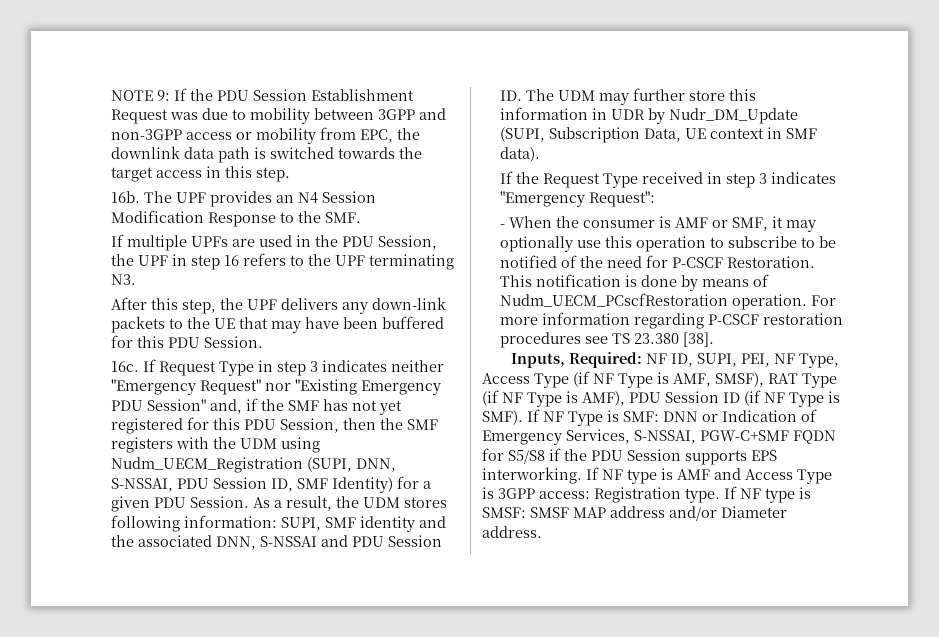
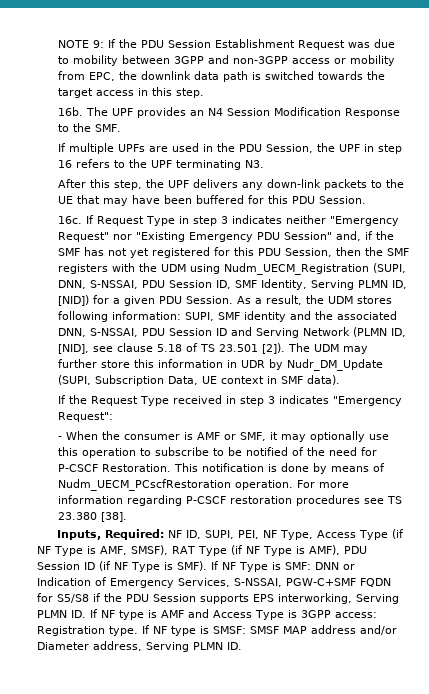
[331,477,393,493] Identity) -> [260,279,407,290] [57,295,89,306] Identity, Serving PLMN ID, [NID])
[259,535,442,547] [499,90,522,101] S-NSSAI and PDU Session ID. -> [89,327,406,338] [57,343,285,354] S-NSSAI, PDU Session ID and Serving Network (PLMN ID, [NID], see clause 5.18 of TS 23.501 [2]).
[482,467,582,484] interworking. -> [278,593,399,604] [37,610,86,618] interworking, Serving PLMN ID.
[482,526,542,538] address. -> [93,641,242,652] address, Serving PLMN ID.

